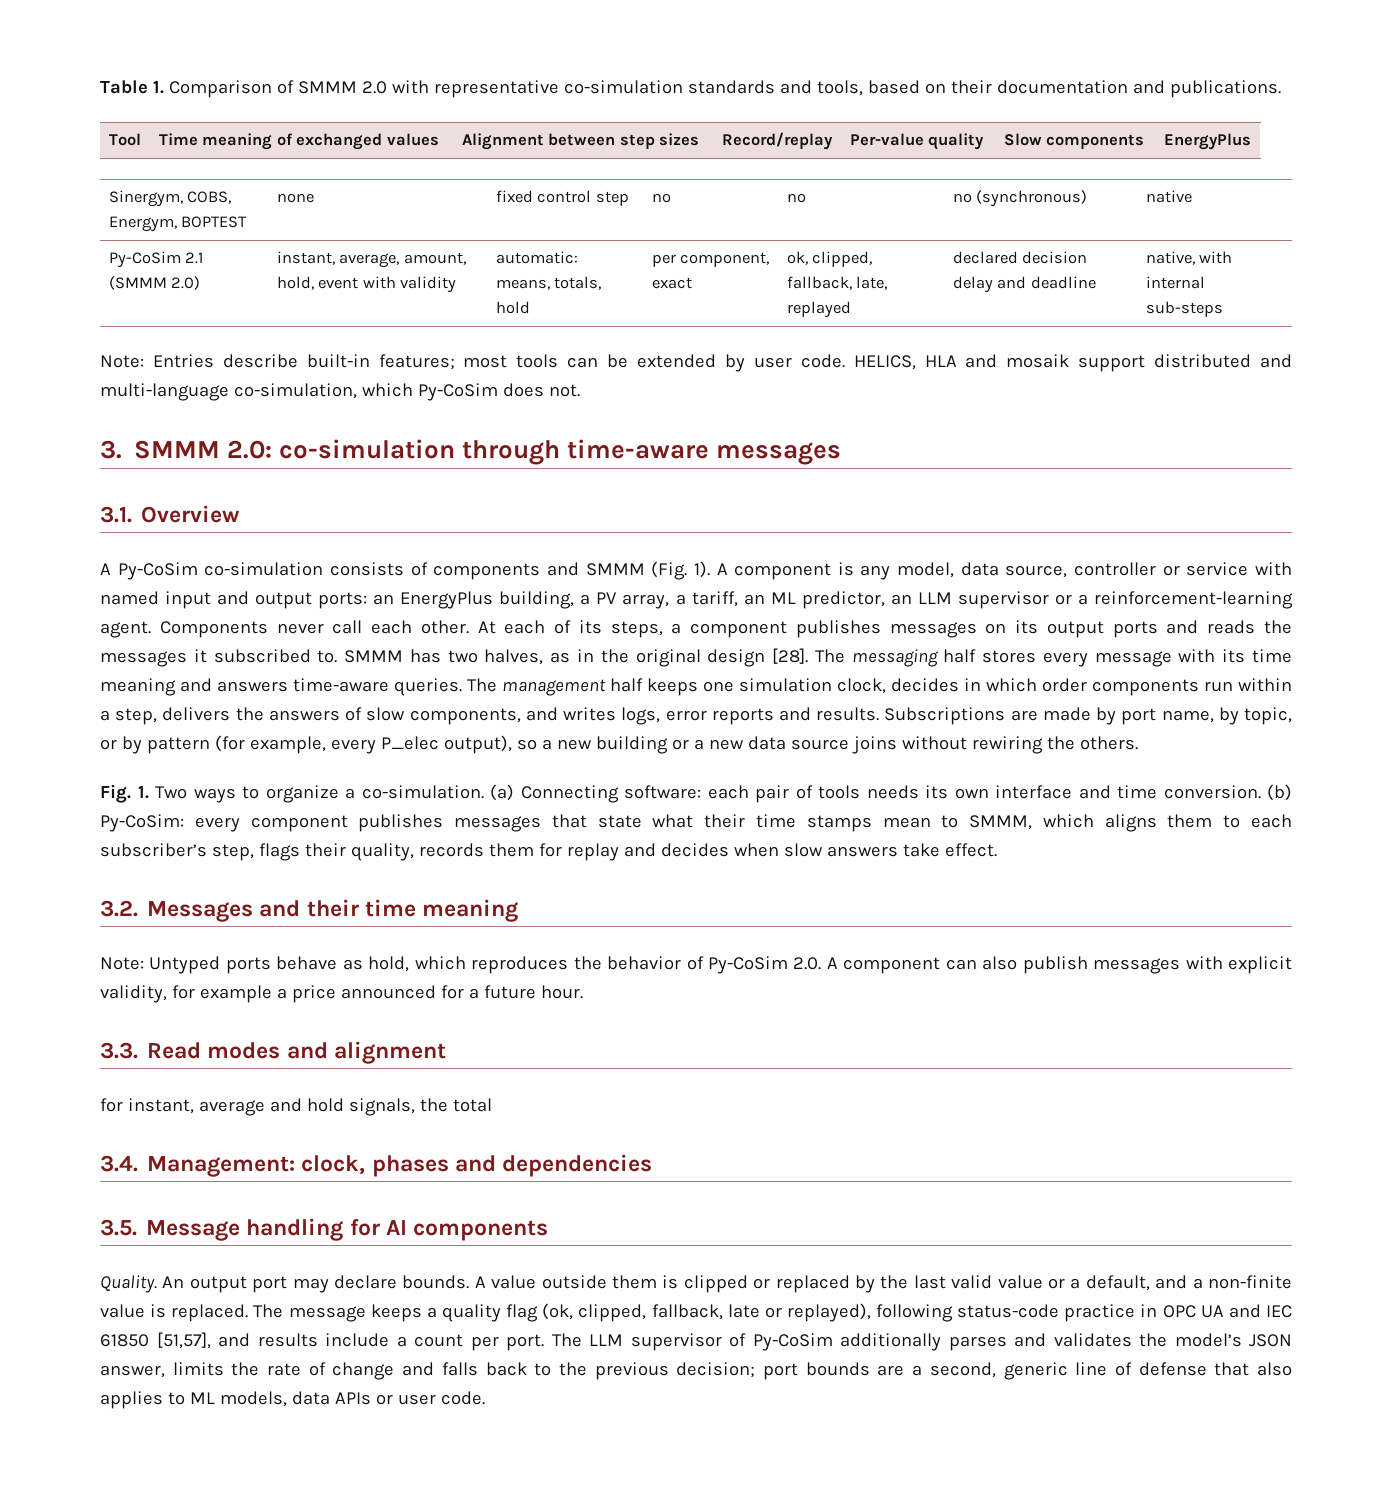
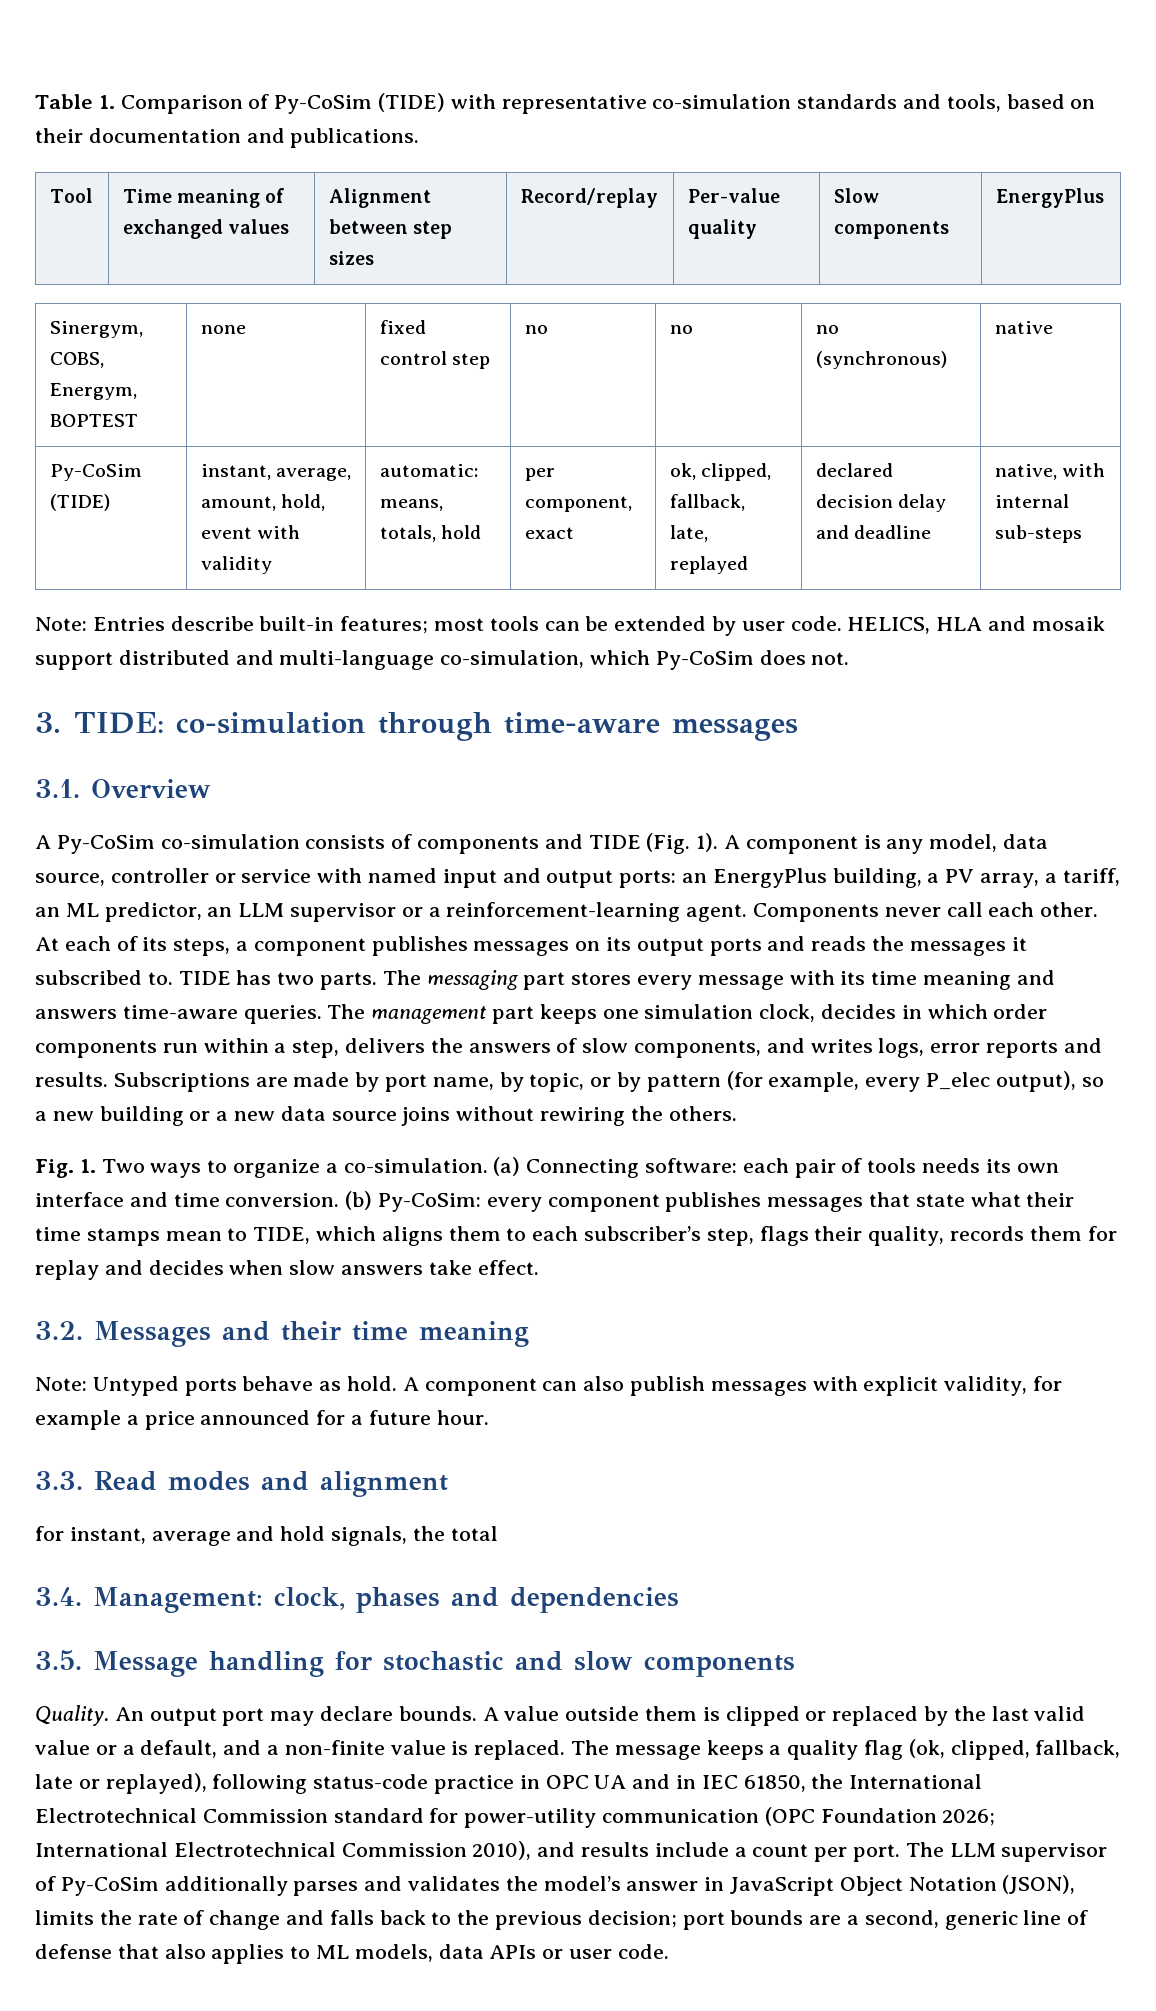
[297,81,387,94] SMMM 2.0 -> [274,93,446,114] Py-CoSim (TIDE)
[185,252,204,264] [108,276,201,290] 2.1 (SMMM 2.0) -> [49,494,110,511] (TIDE)
[134,440,273,459] SMMM 2.0: -> [73,712,164,734] TIDE:
[585,563,645,576] SMMM -> [588,835,641,849] TIDE
[344,650,404,663] SMMM -> [178,971,231,985] TIDE
[484,648,809,667] halves, as in the original design [28]. -> [320,972,378,990] parts.
[943,649,977,663] half -> [523,972,566,990] part
[610,678,643,692] half -> [492,1006,535,1024] part
[969,815,1033,830] SMMM, -> [253,1227,311,1244] TIDE,
[368,956,822,974] hold, which reproduces the behavior of Py-CoSim 2.0. -> [347,1376,398,1391] hold.
[385,1220,407,1235] AI -> [382,1651,633,1671] stochastic and slow
[1266,1305,1293,1318] [100,1332,211,1349] IEC 61850 [51,57], -> [676,1774,983,1792] [35,1807,996,1828] [35,1841,532,1860] in IEC 61850, the International Electrotechnical Commission standard for power-utility communication (OPC Foundation 2026; International Electrotechnical Commission 2010),
[1249,1334,1292,1347] [100,1365,165,1378] JSON answer, -> [626,1875,1076,1896] answer in JavaScript Object Notation (JSON),

